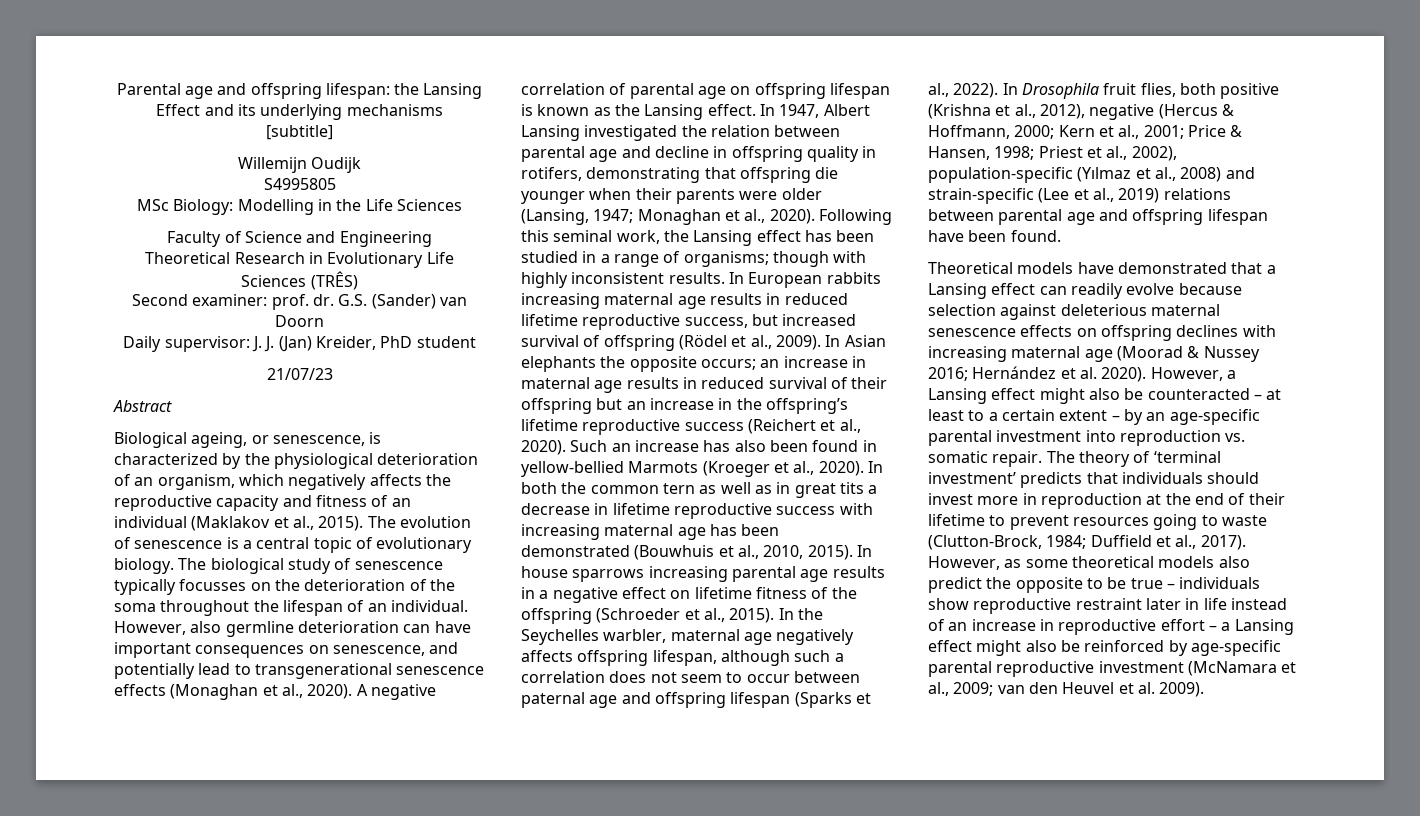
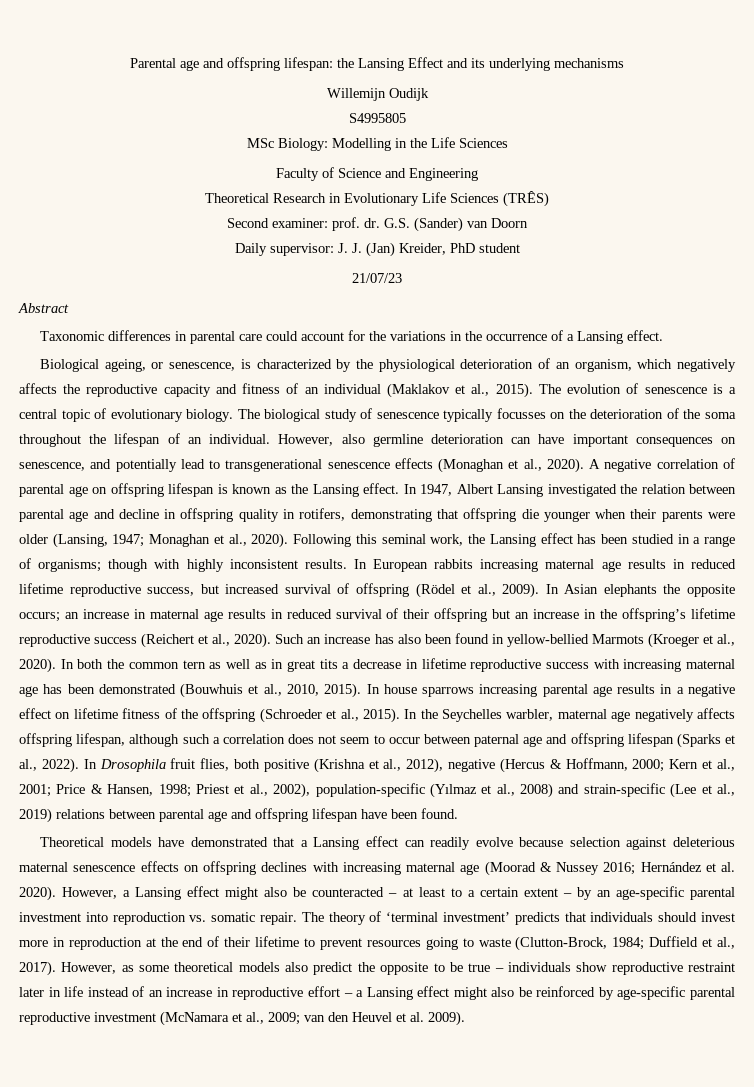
[266,125,333,140] // [subtitle] -> (624, 63) none
(172, 406) none -> [39,330,663,344] // Taxonomic differences in parental care could account for the variations in the occurrence of a Lansing effect.

